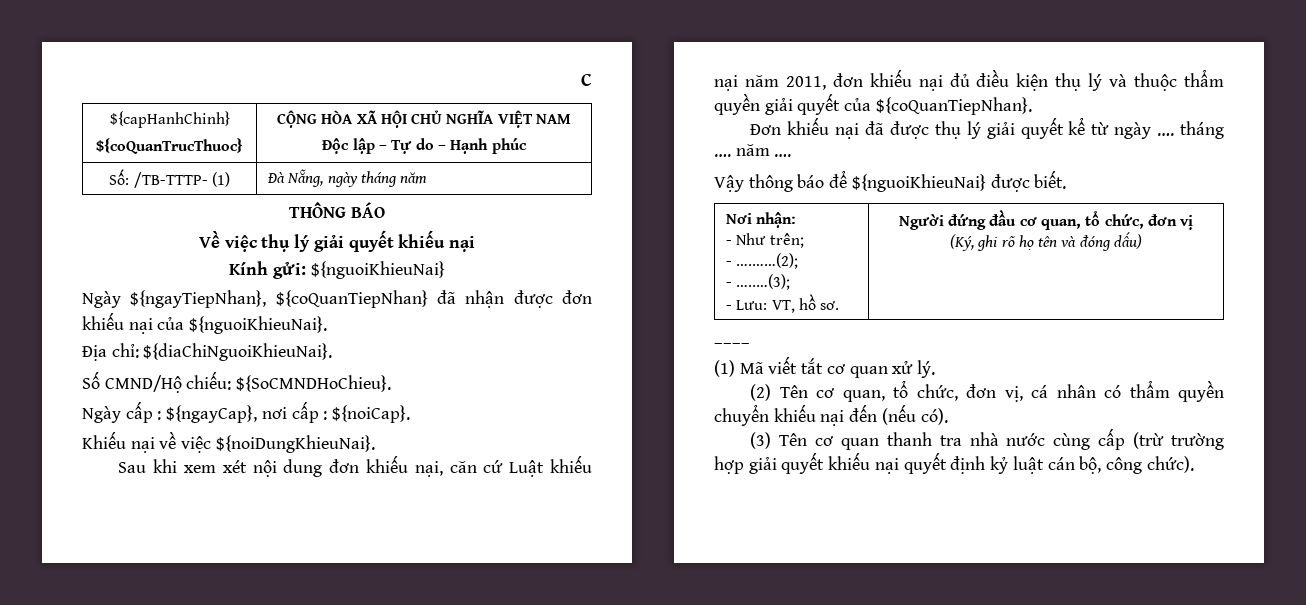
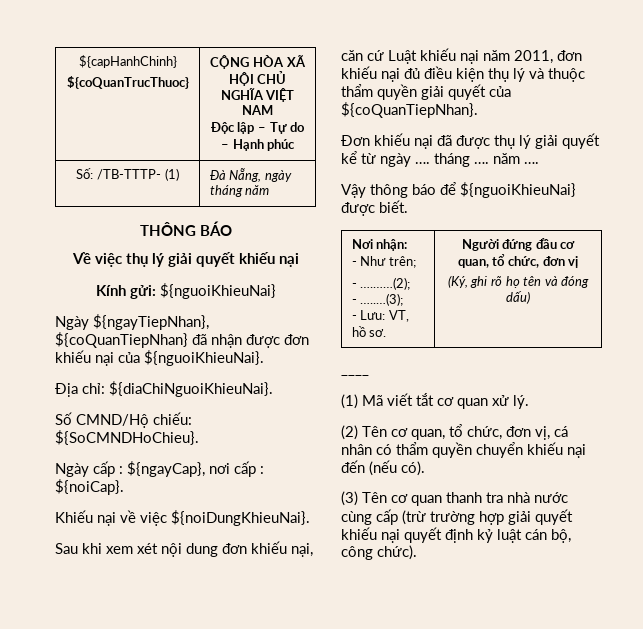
[581,73,592,86] C // -> (78, 61) none

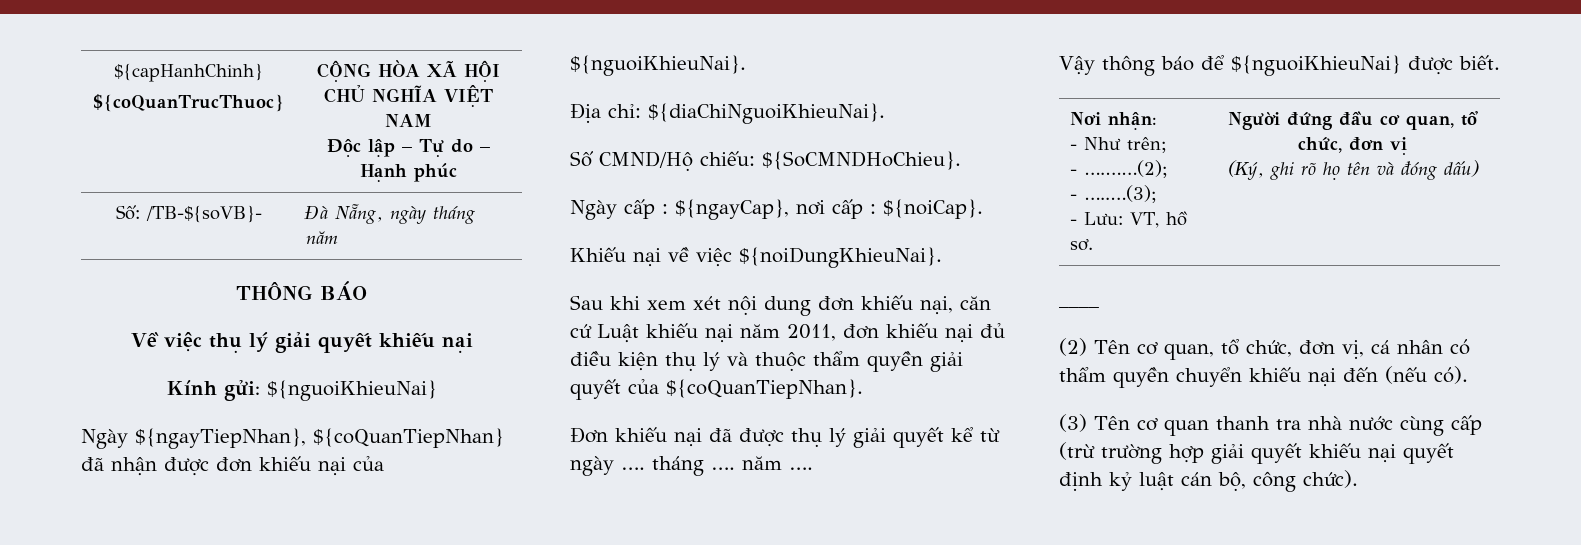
[97,168,179,181] /TB-TTTP- (1) -> [145,205,262,223] /TB-${soVB}-
[341,393,529,409] // (1) Mã viết tắt cơ quan xử lý. -> (1099, 307) none

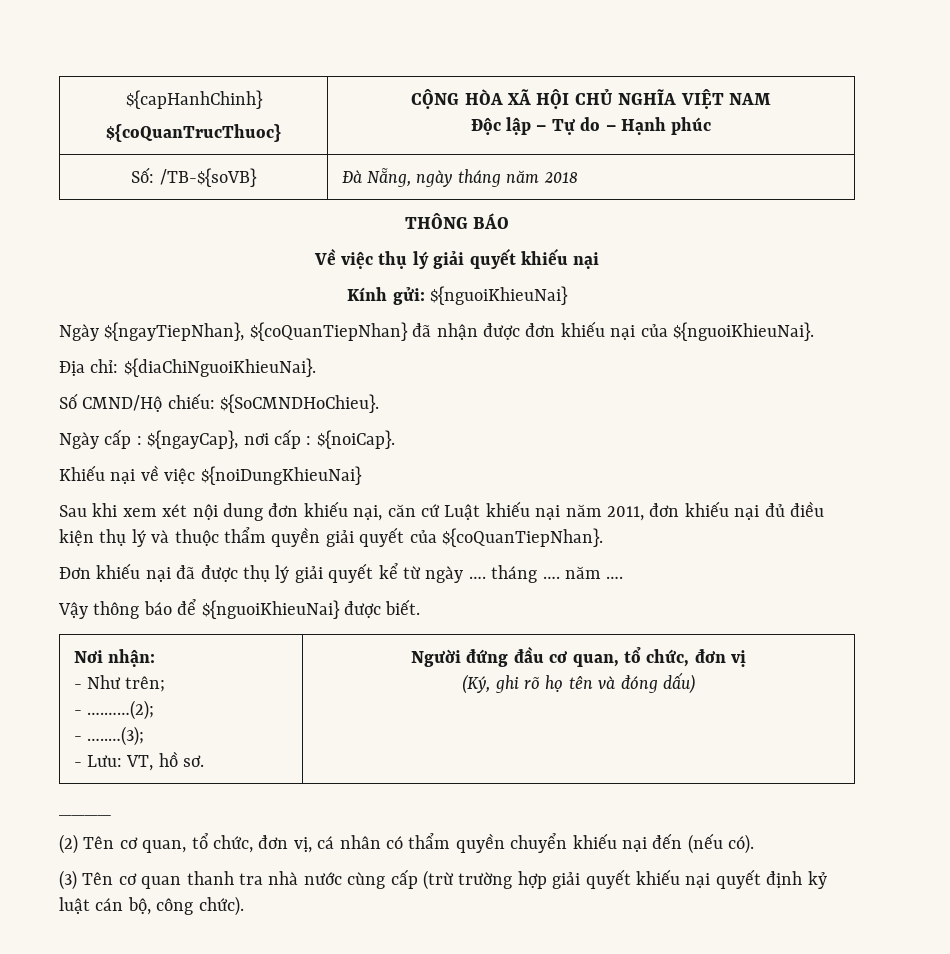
[145,205,262,223] /TB-${soVB}- -> [159,168,257,187] /TB-${soVB}
(339, 237) none -> [543,172,578,183] 2018
[739,247,942,268] ${noiDungKhieuNai}. -> [200,466,362,485] ${noiDungKhieuNai}

